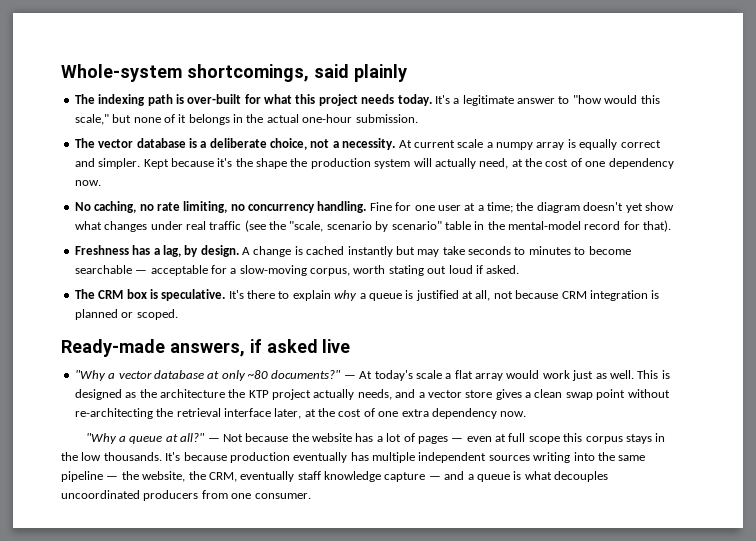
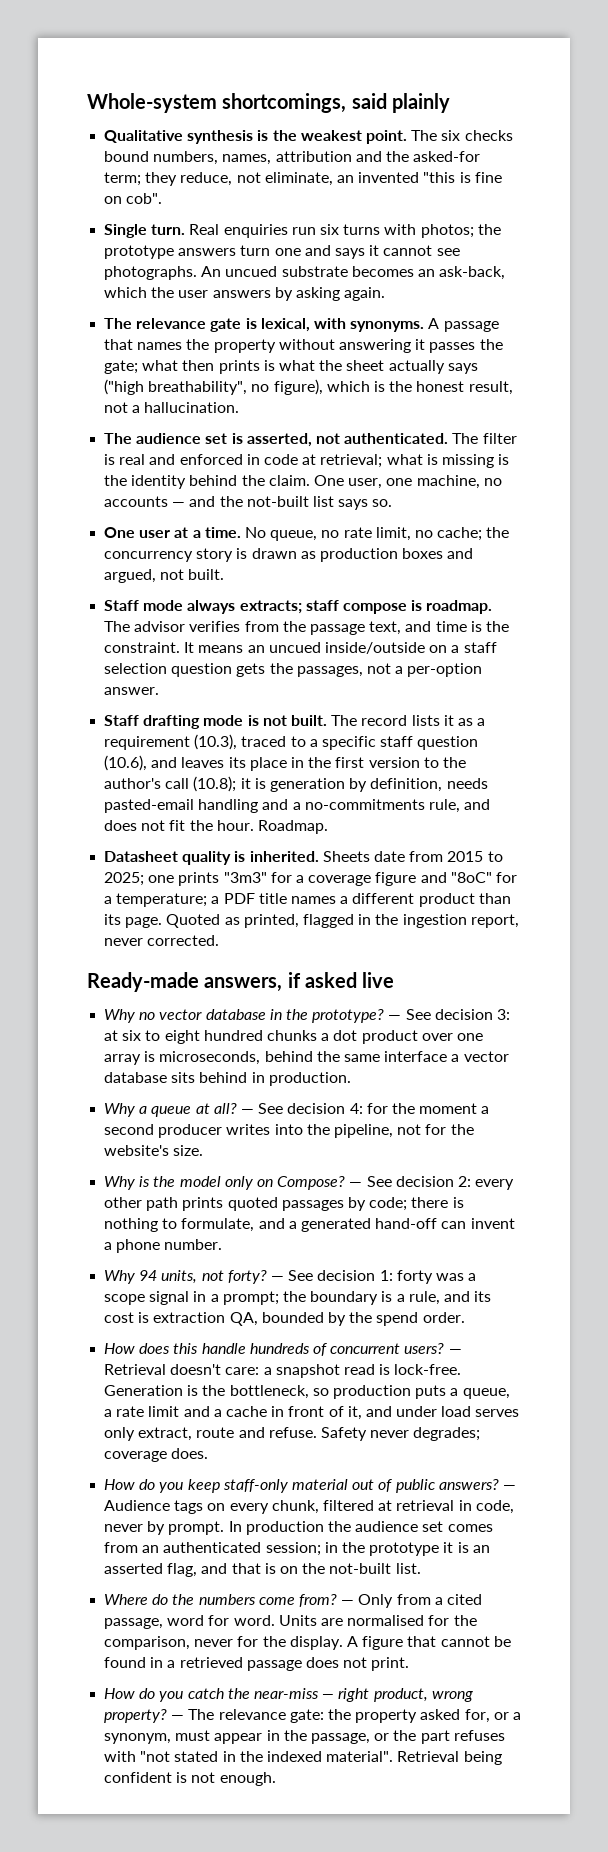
[74,94,660,106] [74,114,418,125] [74,138,661,150] [74,158,674,169] [74,180,101,186] [74,201,674,213] [74,220,672,232] [74,245,631,257] [74,265,520,276] [74,289,660,301] [74,309,178,320] The indexing path is over-built for what this project needs today. It's a legitimate answer to "how would this scale," but none of it belongs in the actual one-hour submission. // The vector database is a deliberate choice, not a necessity. At current scale a numpy array is equally correct and simpler. Kept because it's the shape the production system will actually need, at the cost of one dependency now. // No caching, no rate limiting, no concurrency handling. Fine for one user at a time; the diagram doesn't yet show what changes under real traffic (see the "scale, scenario by scenario" table in the mental-model record for that). // Freshness has a lag, by design. A change is cached instantly but may take seconds to minutes to become searchable — acceptable for a slow-moving corpus, worth stating out loud if asked. // The CRM box is speculative. It's there to explain why a queue is justified at all, not because CRM integration is planned or scoped. -> [104,130,513,144] [104,151,481,165] [104,172,502,186] [104,193,163,204] [104,224,501,238] [104,245,460,259] [104,266,506,280] [104,287,386,301] [104,318,499,332] [104,339,503,353] [104,360,478,374] [104,379,513,395] [104,402,240,413] [104,433,517,447] [104,454,510,468] [104,475,502,489] [104,496,393,510] [104,527,510,541] [104,548,474,562] [104,569,225,583] [104,600,493,614] [104,621,509,635] [104,642,497,654] [104,663,483,677] [104,687,160,695] [104,715,486,729] [104,734,479,750] [104,755,466,771] [104,776,488,792] [104,799,491,813] [104,820,328,834] [104,851,503,865] [104,872,517,886] [104,893,511,907] [104,914,519,928] [104,935,220,946] Qualitative synthesis is the weakest point. The six checks bound numbers, names, attribution and the asked-for term; they reduce, not eliminate, an invented "this is fine on cob". // Single turn. Real enquiries run six turns with photos; the prototype answers turn one and says it cannot see photographs. An uncued substrate becomes an ask-back, which the user answers by asking again. // The relevance gate is lexical, with synonyms. A passage that names the property without answering it passes the gate; what then prints is what the sheet actually says ("high breathability", no figure), which is the honest result, not a hallucination. // The audience set is asserted, not authenticated. The filter is real and enforced in code at retrieval; what is missing is the identity behind the claim. One user, one machine, no accounts — and the not-built list says so. // One user at a time. No queue, no rate limit, no cache; the concurrency story is drawn as production boxes and argued, not built. // Staff mode always extracts; staff compose is roadmap. The advisor verifies from the passage text, and time is the constraint. It means an uncued inside/outside on a staff selection question gets the passages, not a per-option answer. // Staff drafting mode is not built. The record lists it as a requirement (10.3), traced to a specific staff question (10.6), and leaves its place in the first version to the author's call (10.8); it is generation by definition, needs pasted-email handling and a no-commitments rule, and does not fit the hour. Roadmap. // Datasheet quality is inherited. Sheets date from 2015 to 2025; one prints "3m3" for a coverage figure and "8oC" for a temperature; a PDF title names a different product than its page. Quoted as printed, flagged in the ingestion report, never corrected.
[74,370,670,381] [74,389,670,400] [74,408,527,419] [85,433,666,444] [61,452,646,463] [61,471,608,482] [61,490,311,501] "Why a vector database at only ~80 documents?" — At today's scale a flat array would work just as well. This is designed as the architecture the KTP project actually needs, and a vector store gives a clean swap point without re-architecting the retrieval interface later, at the cost of one extra dependency now. // "Why a queue at all?" — Not because the website has a lot of pages — even at full scope this corpus stays in the low thousands. It's because production eventually has multiple independent sources writing into the same pipeline — the website, the CRM, eventually staff knowledge capture — and a queue is what decouples uncoordinated producers from one consumer. -> [104,1009,510,1023] [104,1030,483,1044] [104,1051,509,1065] [104,1072,351,1086] [104,1103,490,1117] [104,1124,474,1138] [104,1145,204,1156] [104,1176,515,1190] [104,1197,464,1211] [104,1218,515,1232] [104,1239,223,1253] [104,1270,477,1284] [104,1291,492,1305] [104,1312,465,1326] [104,1343,462,1356] [104,1364,462,1378] [104,1385,510,1399] [104,1406,520,1420] [104,1427,481,1441] [104,1448,209,1462] [104,1479,516,1493] [104,1500,514,1514] [104,1521,493,1535] [104,1542,490,1556] [104,1563,421,1577] [104,1594,482,1608] [104,1615,477,1629] [104,1636,511,1650] [104,1657,410,1671] [104,1688,473,1702] [104,1709,521,1723] [104,1730,505,1744] [104,1751,502,1765] [104,1772,276,1786] Why no vector database in the prototype? — See decision 3: at six to eight hundred chunks a dot product over one array is microseconds, behind the same interface a vector database sits behind in production. // Why a queue at all? — See decision 4: for the moment a second producer writes into the pipeline, not for the website's size. // Why is the model only on Compose? — See decision 2: every other path prints quoted passages by code; there is nothing to formulate, and a generated hand-off can invent a phone number. // Why 94 units, not forty? — See decision 1: forty was a scope signal in a prompt; the boundary is a rule, and its cost is extraction QA, bounded by the spend order. // How does this handle hundreds of concurrent users? — Retrieval doesn't care: a snapshot read is lock-free. Generation is the bottleneck, so production puts a queue, a rate limit and a cache in front of it, and under load serves only extract, route and refuse. Safety never degrades; coverage does. // How do you keep staff-only material out of public answers? — Audience tags on every chunk, filtered at retrieval in code, never by prompt. In production the audience set comes from an authenticated session; in the prototype it is an asserted flag, and that is on the not-built list. // Where do the numbers come from? — Only from a cited passage, word for word. Units are normalised for the comparison, never for the display. A figure that cannot be found in a retrieved passage does not print. // How do you catch the near-miss — right product, wrong property? — The relevance gate: the property asked for, or a synonym, must appear in the passage, or the part refuses with "not stated in the indexed material". Retrieval being confident is not enough.

